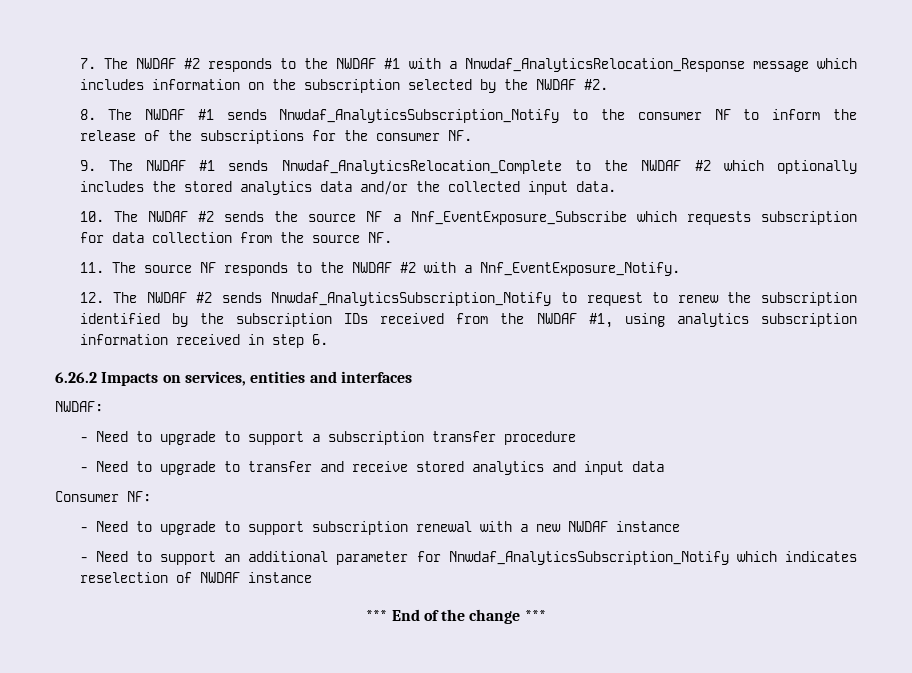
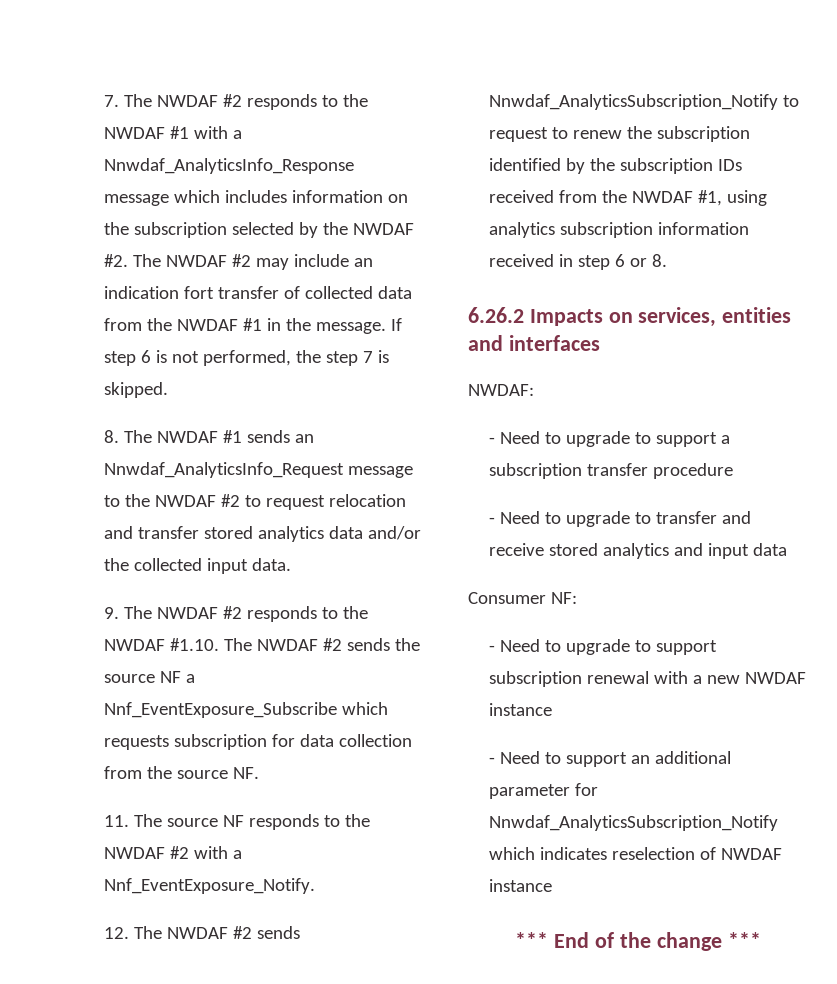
[464,58,745,72] Nnwdaf_AnalyticsRelocation_Response -> [104,158,355,174] Nnwdaf_AnalyticsInfo_Response
(608, 84) none -> [133,254,374,270] [104,286,413,299] [104,318,403,334] [104,350,390,366] [104,382,169,398] The NWDAF #2 may include an indication fort transfer of collected data from the NWDAF #1 in the message. If step 6 is not performed, the step 7 is skipped.
[279,109,857,123] [79,130,472,144] [79,160,857,174] [79,181,176,192] Nnwdaf_AnalyticsSubscription_Notify to the consumer NF to inform the release of the subscriptions for the consumer NF. // 9. The NWDAF #1 sends Nnwdaf_AnalyticsRelocation_Complete to the NWDAF #2 which optionally includes the -> [295,434,315,443] [104,462,414,478] [104,494,407,510] [104,526,200,539] an Nnwdaf_AnalyticsInfo_Request message to the NWDAF #2 to request relocation and transfer
[79,211,104,222] 10. -> [104,606,369,622] [104,638,220,651] 9. The NWDAF #2 responds to the NWDAF #1.10.
[311,334,328,345] 6. -> [615,254,668,267] 6 or 8.

